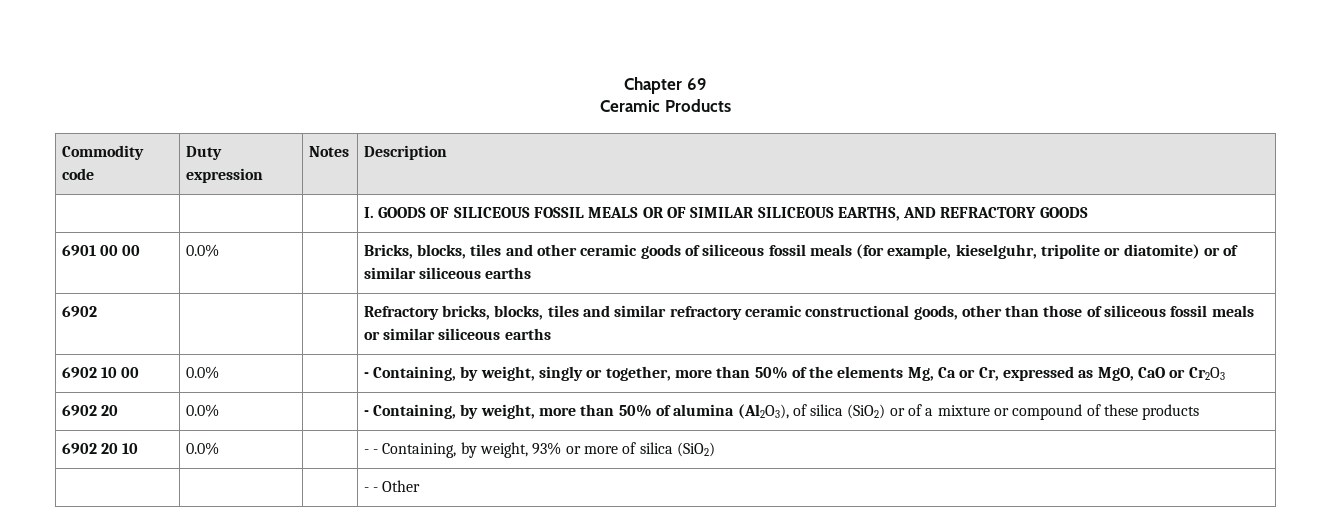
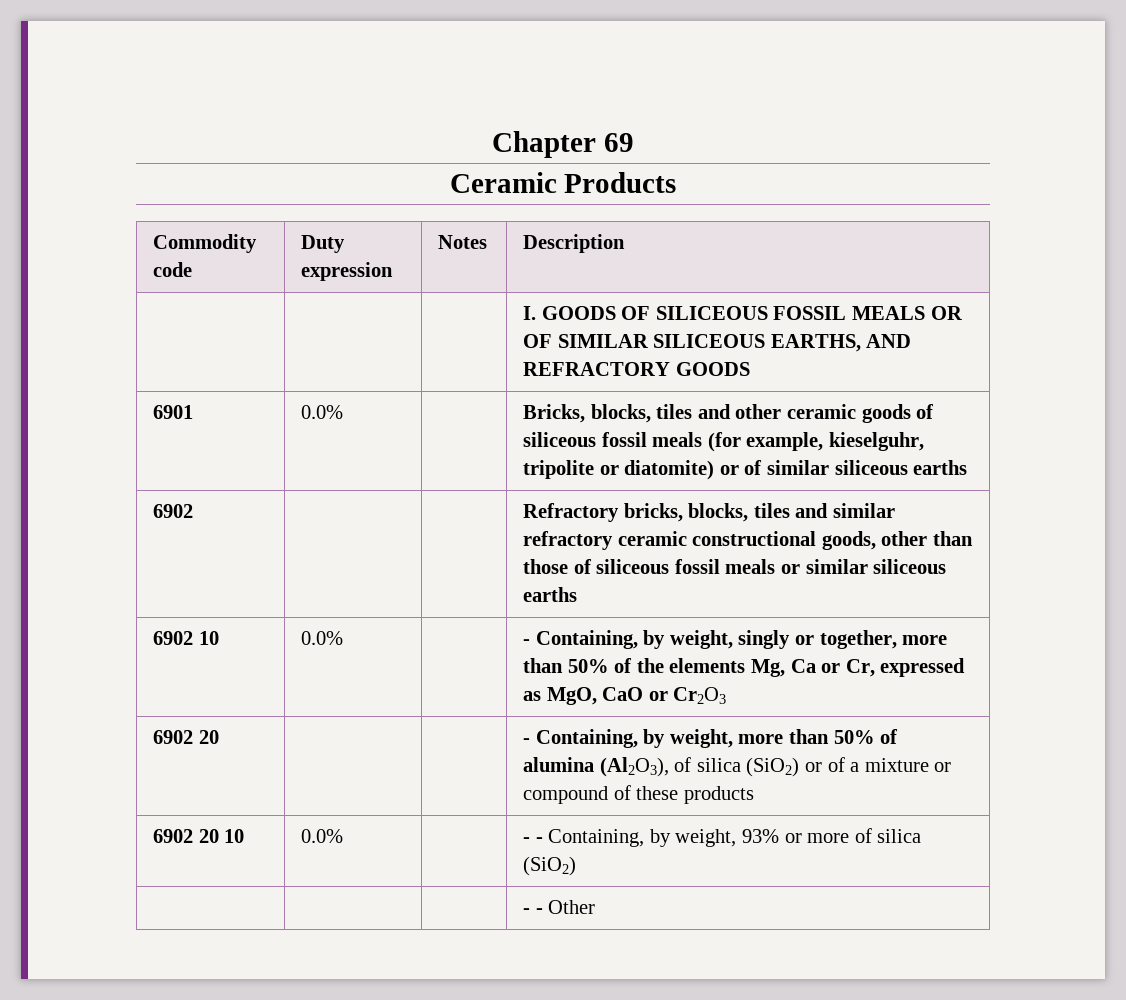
[99,245,141,256] 00 00 -> (194, 412) none
[121,367,140,378] 00 -> (219, 638) none
[185,404,219,417] 0.0% -> (219, 737) none

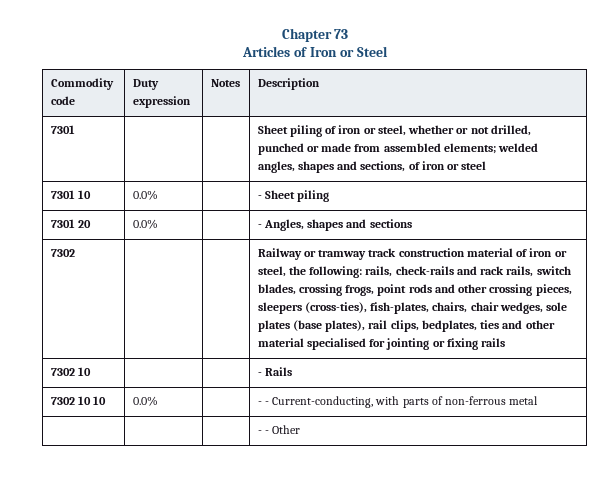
[603,133,634,152] [449,172,677,193] 69 // Ceramic Products -> [334,29,349,39] [242,46,388,57] 73 // Articles of Iron or Steel
[523,306,962,320] [523,334,912,352] [523,362,750,376] [153,405,194,419] [301,405,344,419] [523,404,935,423] [523,432,924,452] [523,460,968,480] [153,504,194,518] [523,503,895,522] [523,531,973,550] [523,559,947,574] [523,587,578,602] [153,631,219,645] [301,631,344,645] [523,630,948,649] [523,658,966,677] [523,687,727,705] [153,730,219,744] [523,729,899,748] [523,757,952,777] [523,785,754,804] [153,829,245,843] [301,829,344,843] [523,828,922,847] [523,856,577,876] | | | I. GOODS OF SILICEOUS FOSSIL MEALS OR OF SIMILAR SILICEOUS EARTHS, AND REFRACTORY GOODS // 6901 | 0.0% | | Bricks, blocks, tiles and other ceramic goods of siliceous fossil meals (for example, kieselguhr, tripolite or diatomite) or of similar siliceous earths // 6902 | | | Refractory bricks, blocks, tiles and similar refractory ceramic constructional goods, other than those of siliceous fossil meals or similar siliceous earths // 6902 10 | 0.0% | | - Containing, by weight, singly or together, more than 50% of the elements Mg, Ca or Cr, expressed as MgO, CaO or Cr2O3 // 6902 20 | | | - Containing, by weight, more than 50% of alumina (Al2O3), of silica (SiO2) or of a mixture or compound of these products // 6902 20 10 | 0.0% | | - - Containing, by weight, 93% or more of silica (SiO2) -> [50,125,75,134] [257,125,531,137] [257,143,539,155] [257,161,487,173] [50,190,91,199] [132,190,158,200] [257,190,330,202] [50,219,91,228] [132,219,158,229] [257,219,412,231] [50,249,75,257] [257,248,567,260] [257,266,571,278] [257,284,572,296] [257,302,568,314] [257,320,555,332] [257,338,506,350] [50,367,91,376] [257,367,292,376] [50,396,107,405] [132,396,158,406] [257,396,539,408] 7301 | | | Sheet piling of iron or steel, whether or not drilled, punched or made from assembled elements; welded angles, shapes and sections, of iron or steel // 7301 10 | 0.0% | | - Sheet piling // 7301 20 | 0.0% | | - Angles, shapes and sections // 7302 | | | Railway or tramway track construction material of iron or steel, the following: rails, check-rails and rack rails, switch blades, crossing frogs, point rods and other crossing pieces, sleepers (cross-ties), fish-plates, chairs, chair wedges, sole plates (base plates), rail clips, bedplates, ties and other material specialised for jointing or fixing rails // 7302 10 | | | - Rails // 7302 10 10 | 0.0% | | - - Current-conducting, with parts of non-ferrous metal

